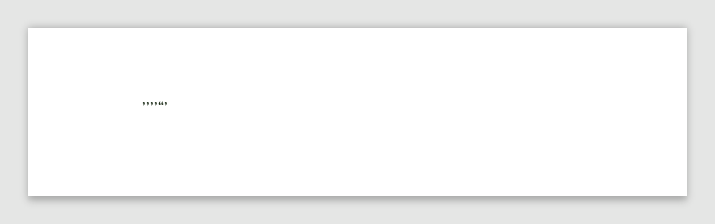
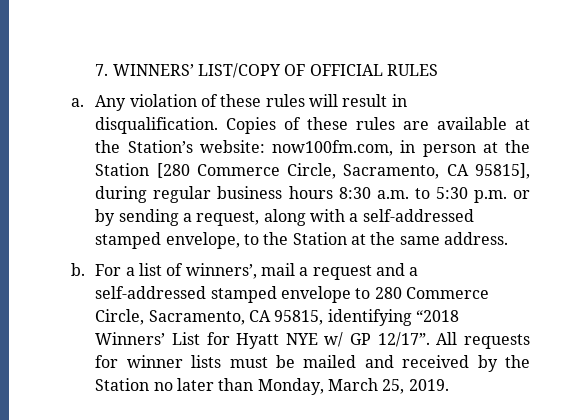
[141,101,168,113] ’’’’“’ -> [95,63,438,78] [71,94,407,111] [95,117,530,134] [95,140,530,157] [95,163,530,179] [95,186,530,203] [95,209,474,226] [95,232,508,249] [71,263,419,280] [95,286,489,303] [95,309,459,326] [95,332,530,349] [95,355,530,372] [95,378,449,395] 7. WINNERS’ LIST/COPY OF OFFICIAL RULES // a. Any violation of these rules will result in disqualification. Copies of these rules are available at the Station’s website: now100fm.com, in person at the Station [280 Commerce Circle, Sacramento, CA 95815], during regular business hours 8:30 a.m. to 5:30 p.m. or by sending a request, along with a self-addressed stamped envelope, to the Station at the same address. // b. For a list of winners’, mail a request and a self-addressed stamped envelope to 280 Commerce Circle, Sacramento, CA 95815, identifying “2018 Winners’ List for Hyatt NYE w/ GP 12/17”. All requests for winner lists must be mailed and received by the Station no later than Monday, March 25, 2019.

